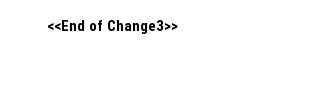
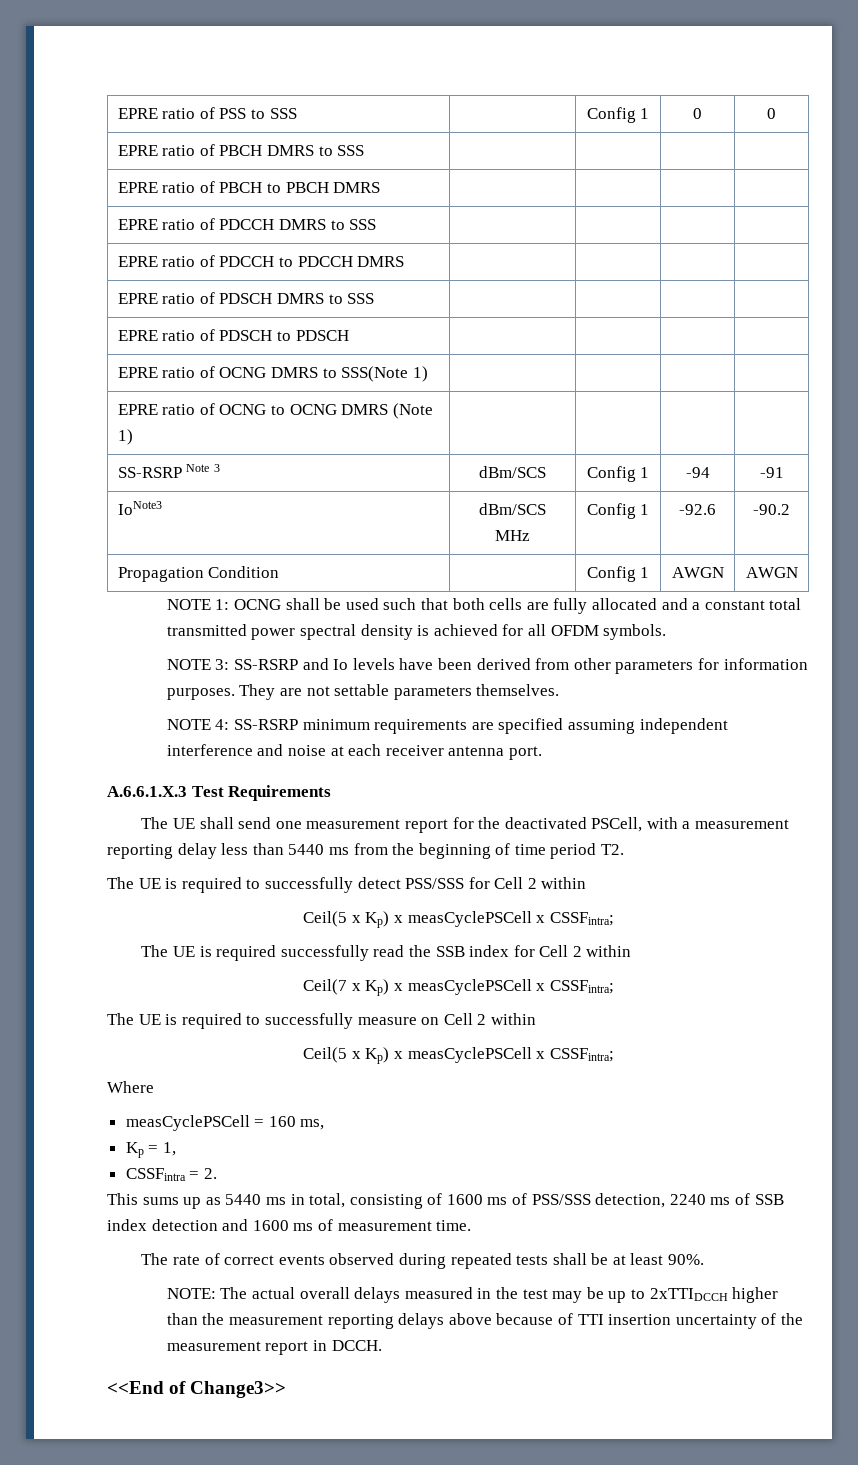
(47, 25) none -> [117,107,297,119] [586,107,650,123] [693,108,702,119] [767,108,776,119] [117,144,365,156] [117,181,381,193] [117,218,377,230] [117,255,405,267] [117,292,375,304] [117,329,349,341] [117,366,428,382] [117,403,433,419] [117,429,133,445] [117,464,220,478] [479,466,546,478] [586,466,650,482] [685,467,710,478] [759,467,784,478] [117,501,162,515] [479,503,546,515] [495,530,530,541] [586,503,650,519] [679,504,716,515] [753,504,790,515] [117,566,280,582] [586,566,650,582] [671,567,724,578] [745,567,798,578] [166,598,802,614] [166,624,667,640] [166,658,808,674] [166,684,560,700] [166,718,728,734] [166,744,543,760] [107,785,332,801] [141,817,790,833] [107,843,625,859] [107,877,587,893] [303,911,614,928] [141,945,632,961] [303,979,614,996] [107,1013,536,1029] [303,1047,614,1064] [107,1081,154,1093] [125,1115,325,1131] [125,1142,176,1158] [125,1168,217,1181] [107,1193,784,1209] [107,1219,472,1231] [141,1253,705,1269] [166,1287,779,1303] [166,1313,803,1329] [166,1340,382,1355] EPRE ratio of PSS to SSS | | Config 1 | 0 | 0 // EPRE ratio of PBCH DMRS to SSS | | | | // EPRE ratio of PBCH to PBCH DMRS | | | | // EPRE ratio of PDCCH DMRS to SSS | | | | // EPRE ratio of PDCCH to PDCCH DMRS | | | | // EPRE ratio of PDSCH DMRS to SSS | | | | // EPRE ratio of PDSCH to PDSCH | | | | // EPRE ratio of OCNG DMRS to SSS(Note 1) | | | | // EPRE ratio of OCNG to OCNG DMRS (Note 1) | | | | // SS-RSRP Note 3 | dBm/SCS | Config 1 | -94 | -91 // IoNote3 | dBm/SCS MHz | Config 1 | -92.6 | -90.2 // Propagation Condition | | Config 1 | AWGN | AWGN // NOTE 1: OCNG shall be used such that both cells are fully allocated and a constant total transmitted power spectral density is achieved for all OFDM symbols. // NOTE 3: SS-RSRP and Io levels have been derived from other parameters for information purposes. They are not settable parameters themselves. // NOTE 4: SS-RSRP minimum requirements are specified assuming independent interference and noise at each receiver antenna port. // A.6.6.1.X.3 Test Requirements // The UE shall send one measurement report for the deactivated PSCell, with a measurement reporting delay less than 5440 ms from the beginning of time period T2. // The UE is required to successfully detect PSS/SSS for Cell 2 within // Ceil(5 x Kp) x measCyclePSCell x CSSFintra; // The UE is required successfully read the SSB index for Cell 2 within // Ceil(7 x Kp) x measCyclePSCell x CSSFintra; // The UE is required to successfully measure on Cell 2 within // Ceil(5 x Kp) x measCyclePSCell x CSSFintra; // Where // measCyclePSCell = 160 ms, // Kp = 1, // CSSFintra = 2. // This sums up as 5440 ms in total, consisting of 1600 ms of PSS/SSS detection, 2240 ms of SSB index detection and 1600 ms of measurement time. // The rate of correct events observed during repeated tests shall be at least 90%. // NOTE: The actual overall delays measured in the test may be up to 2xTTIDCCH higher than the measurement reporting delays above because of TTI insertion uncertainty of the measurement report in DCCH. //

